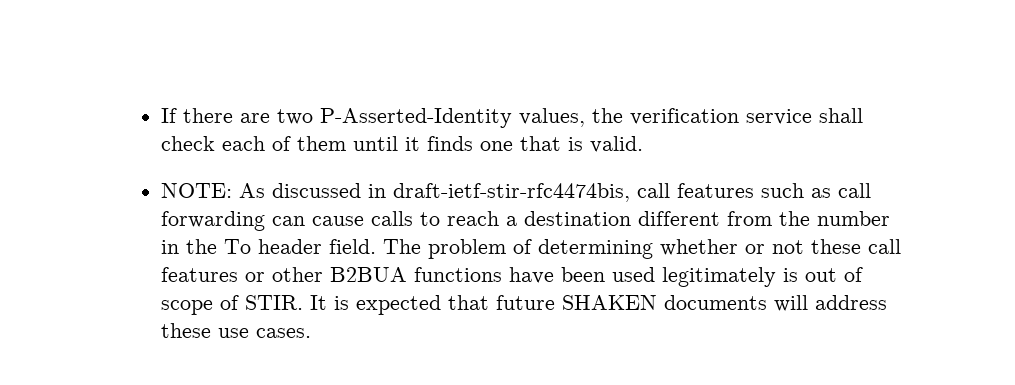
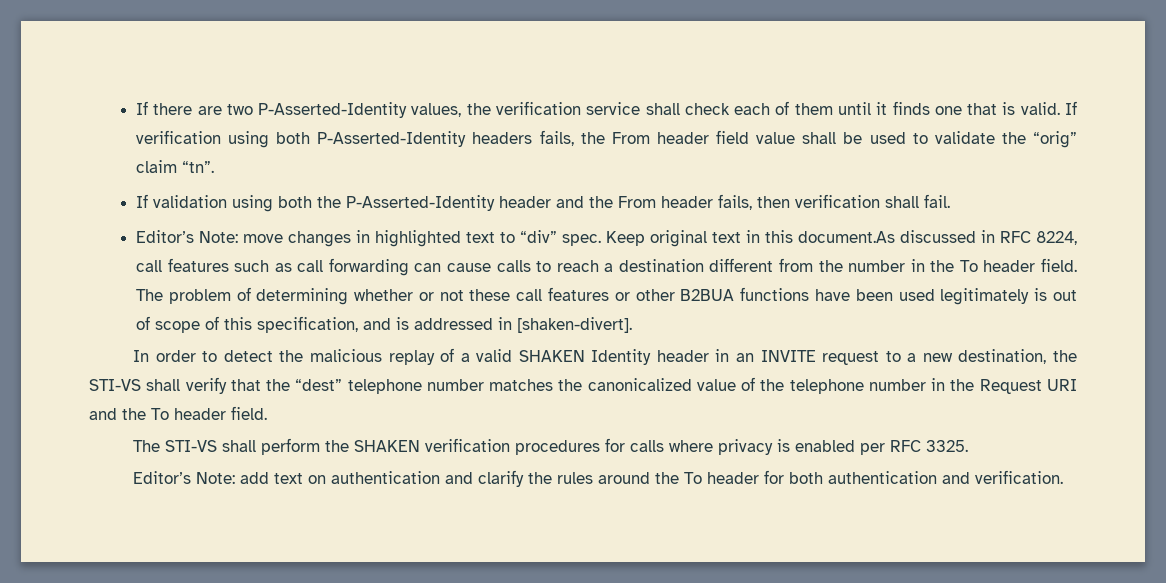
[161,183,631,202] // NOTE: As discussed in draft-ietf-stir-rfc4474bis, -> [1064,101,1077,115] [135,130,1077,148] [135,160,214,173] [135,194,950,212] [135,230,1077,247] If verification using both P-Asserted-Identity headers fails, the From header field value shall be used to validate the “orig” claim “tn”. // If validation using both the P-Asserted-Identity header and the From header fails, then verification shall fail. // Editor’s Note: move changes in highlighted text to “div” spec. Keep original text in this document.As discussed in RFC 8224,
[245,295,888,315] [161,323,312,338] STIR. It is expected that future SHAKEN documents will address these use cases. -> [223,316,632,333] [133,348,1077,365] [89,377,1078,394] [89,406,267,420] [133,438,969,455] [133,470,1064,487] this specification, and is addressed in [shaken-divert]. // In order to detect the malicious replay of a valid SHAKEN Identity header in an INVITE request to a new destination, the STI-VS shall verify that the “dest” telephone number matches the canonicalized value of the telephone number in the Request URI and the To header field. // The STI-VS shall perform the SHAKEN verification procedures for calls where privacy is enabled per RFC 3325. // Editor’s Note: add text on authentication and clarify the rules around the To header for both authentication and verification.

